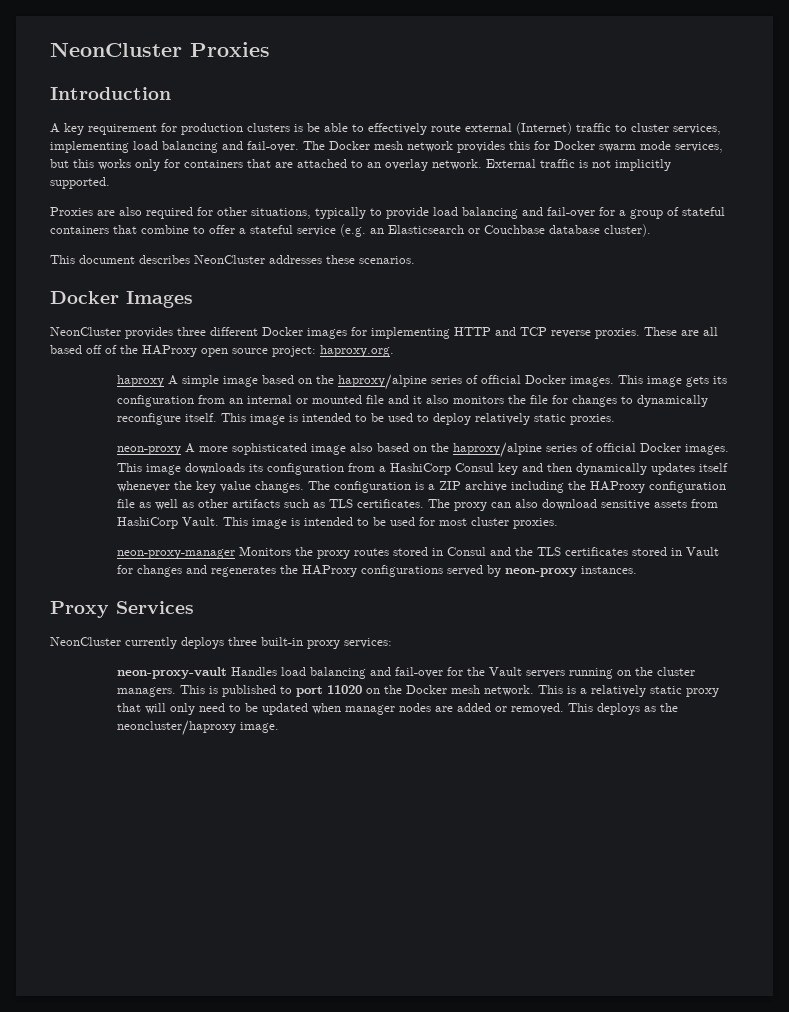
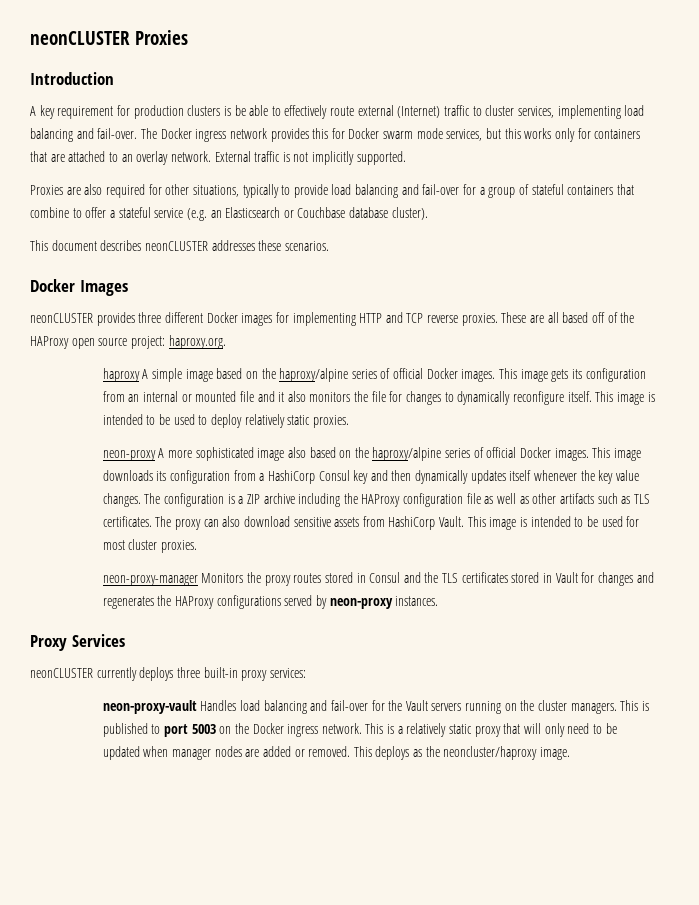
[50,42,182,57] NeonCluster -> [30,31,130,45] neonCLUSTER
[374,141,403,150] mesh -> [195,129,227,142] ingress
[194,255,265,264] NeonCluster -> [144,241,208,251] neonCLUSTER
[50,327,121,336] NeonCluster -> [30,313,93,323] neonCLUSTER
[50,637,121,646] NeonCluster -> [30,668,93,678] neonCLUSTER
[327,685,363,694] 11020 -> [191,724,216,734] 5003
[451,685,481,694] mesh -> [287,724,319,737] ingress

